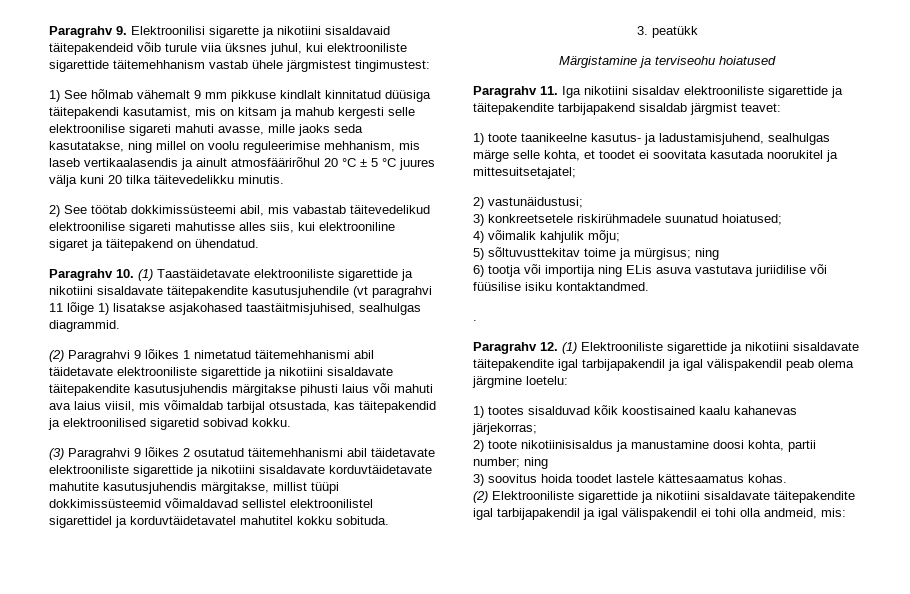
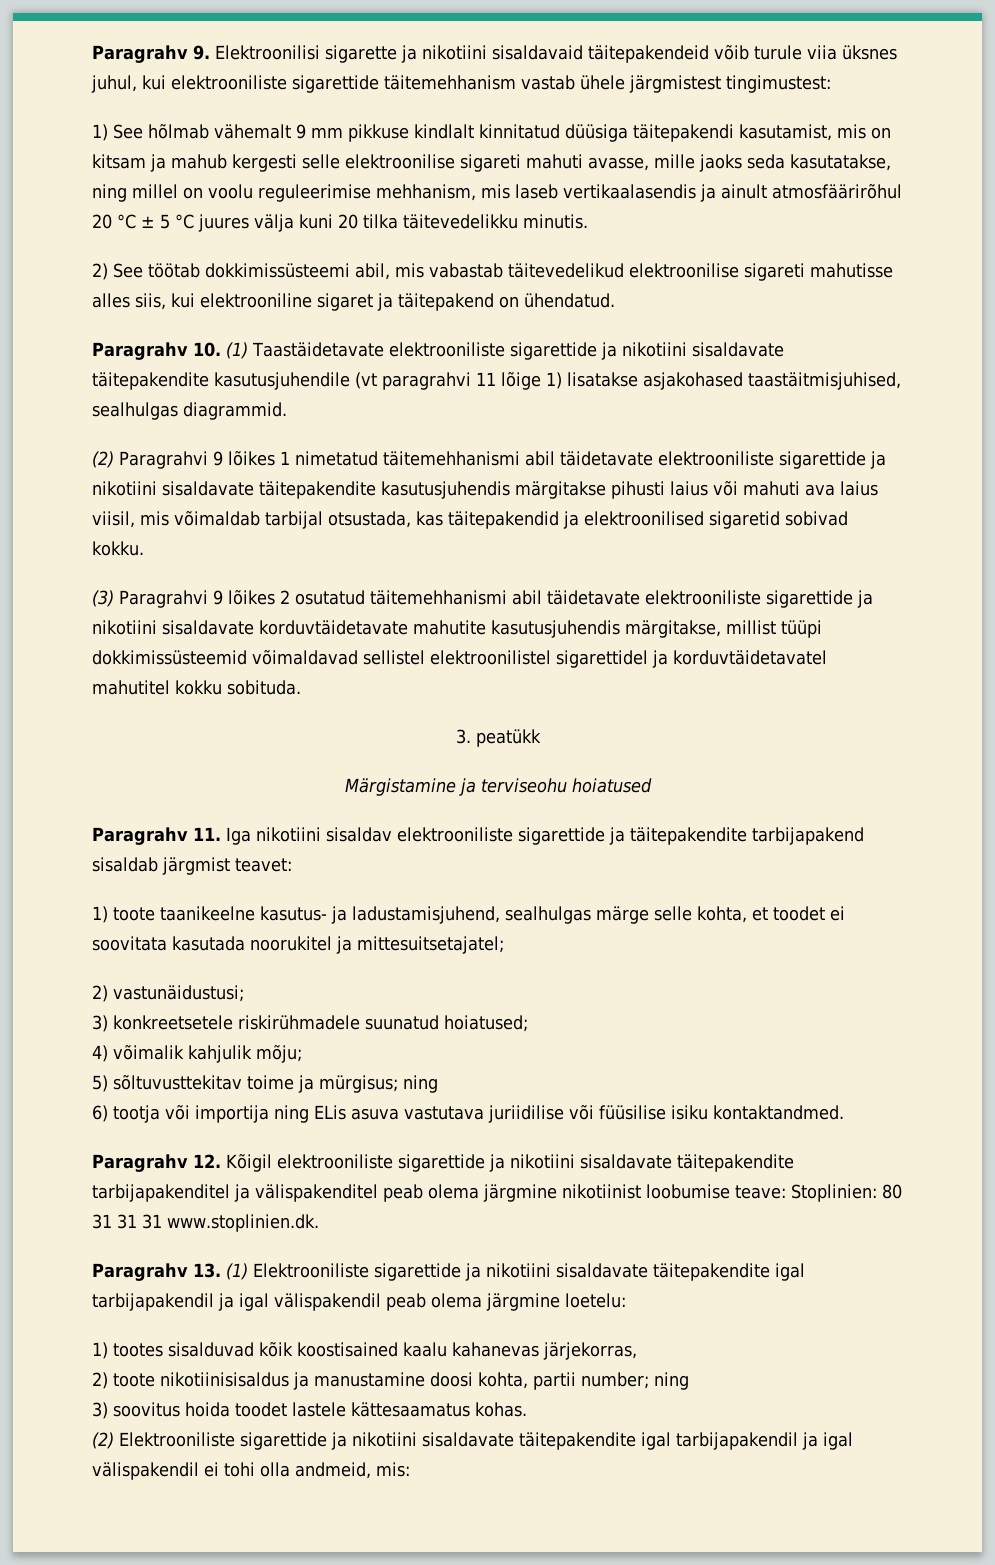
[473,320,477,321] [473,342,558,354] . // Paragrahv 12. -> [92,1154,794,1172] [92,1184,902,1202] [92,1214,319,1232] [92,1263,221,1281] Paragrahv 12. Kõigil elektrooniliste sigarettide ja nikotiini sisaldavate täitepakendite tarbijapakenditel ja välispakenditel peab olema järgmine nikotiinist loobumise teave: Stoplinien: 80 31 31 31 www.stoplinien.dk. // Paragrahv 13.
[472,423,537,435] järjekorras; -> [543,1342,637,1360] järjekorras,

